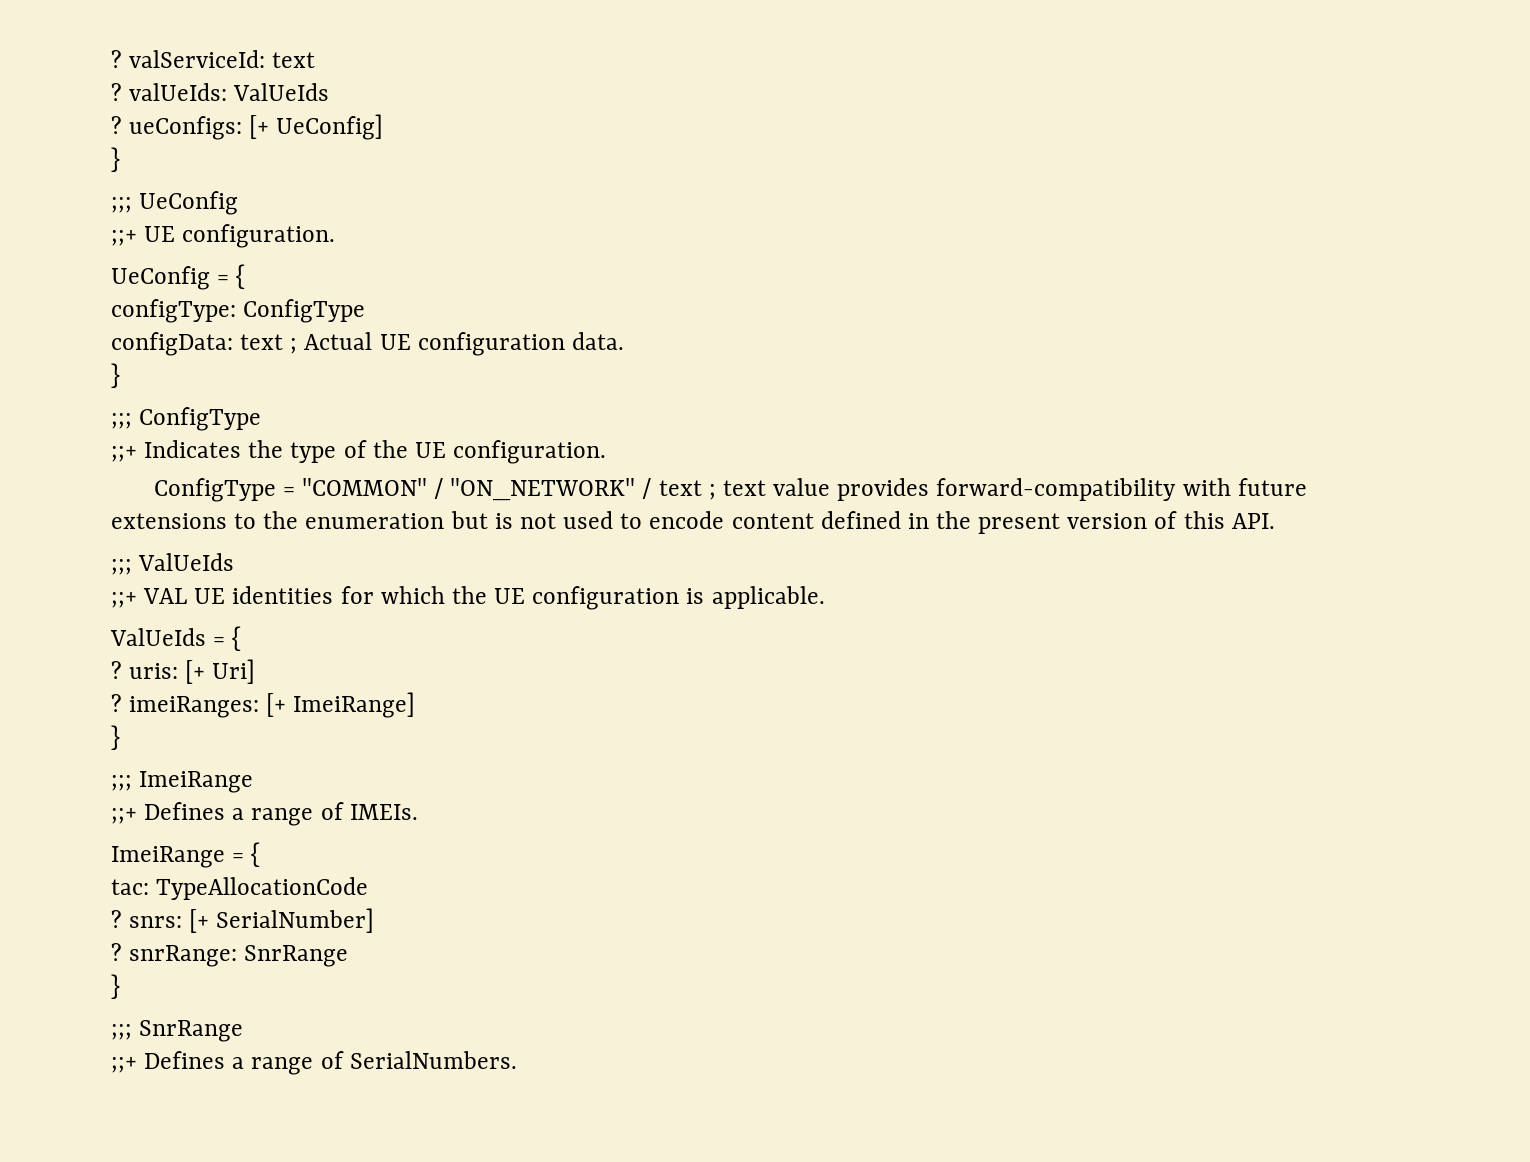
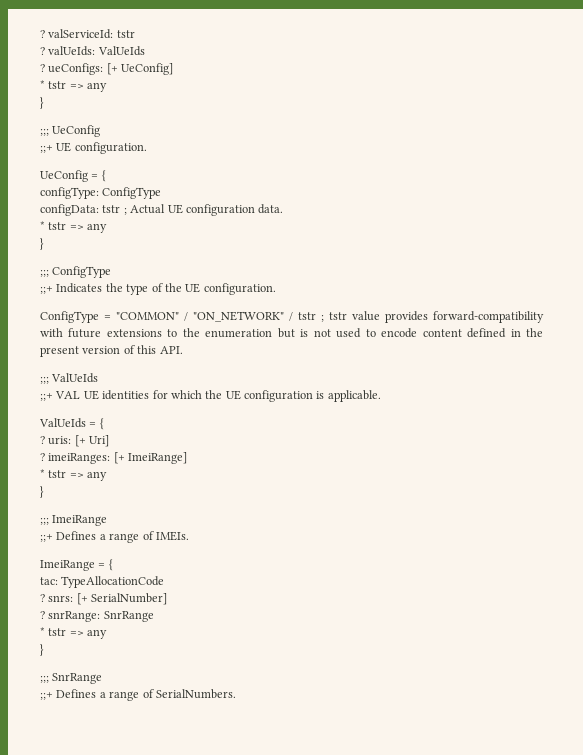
[272,52,316,68] text -> [116,30,135,38] tstr
(384, 127) none -> [40,80,108,92] // * tstr => any
[240,334,284,350] text -> [102,205,121,213] tstr
(624, 341) none -> [40,221,108,233] // * tstr => any
[658,480,766,500] text ; text -> [298,312,347,322] tstr ; tstr
(416, 705) none -> [40,469,108,481] // * tstr => any
(349, 956) none -> [40,627,108,639] // * tstr => any

